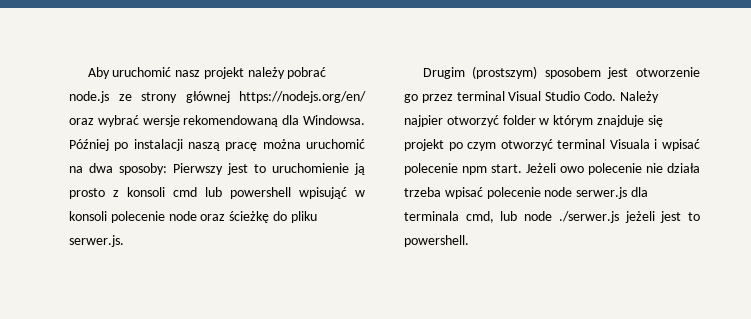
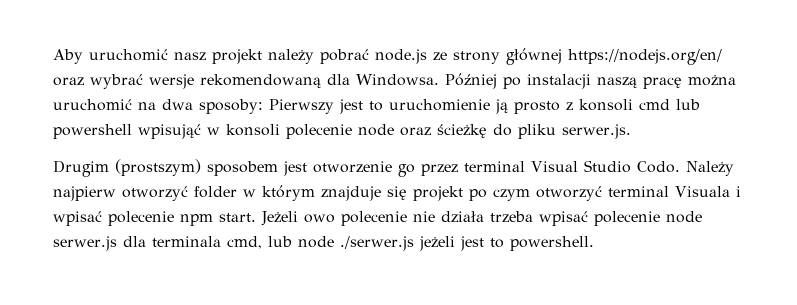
[404,115,443,127] najpier -> [53,186,116,201] najpierw

